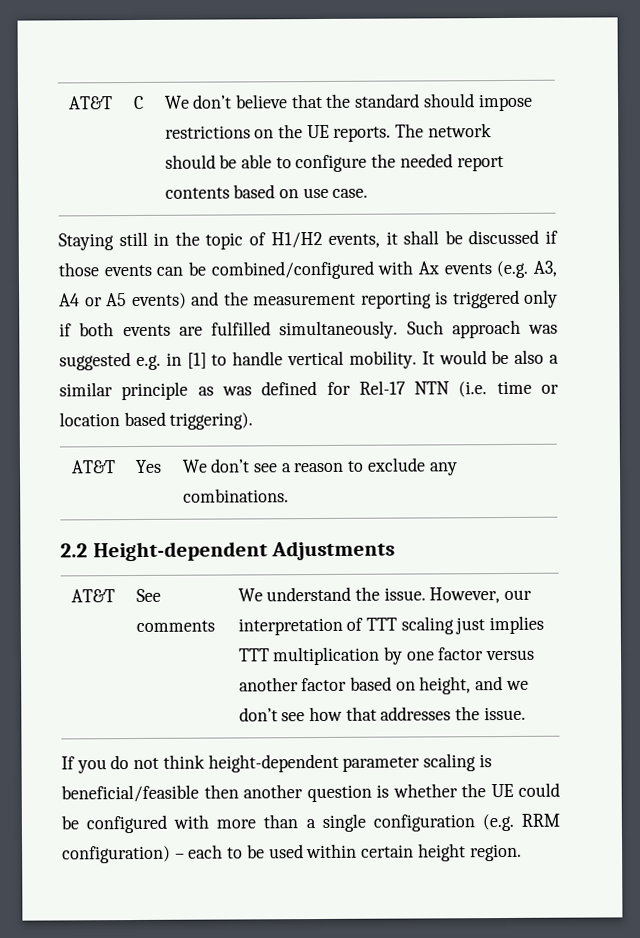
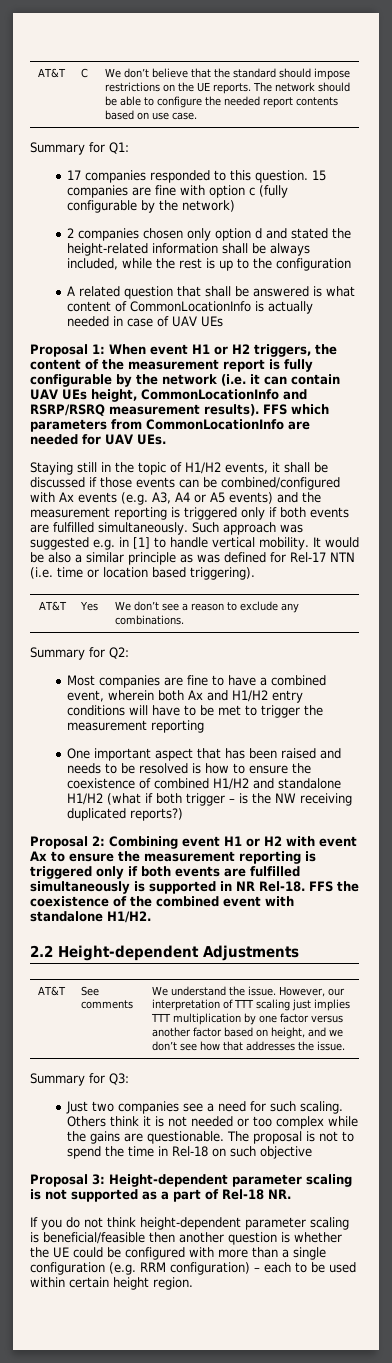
(369, 193) none -> [30,142,129,155] [67,170,327,183] [67,185,289,198] [67,200,236,213] [67,228,352,241] [67,243,311,256] [67,258,352,271] [67,286,356,299] [67,301,314,314] [67,316,224,327] [30,344,337,357] [30,359,313,372] [30,374,340,387] [30,389,307,402] [30,404,329,416] [30,419,310,432] [30,434,166,445] // Summary for Q1: // 17 companies responded to this question. 15 companies are fine with option c (fully configurable by the network) // 2 companies chosen only option d and stated the height-related information shall be always included, while the rest is up to the configuration // A related question that shall be answered is what content of CommonLocationInfo is actually needed in case of UAV UEs // Proposal 1: When event H1 or H2 triggers, the content of the measurement report is fully configurable by the network (i.e. it can contain UAV UEs height, CommonLocationInfo and RSRP/RSRQ measurement results). FFS which parameters from CommonLocationInfo are needed for UAV UEs.
(289, 495) none -> [30,647,129,660] [67,675,327,688] [67,690,304,703] [67,705,324,718] [67,720,205,733] [67,748,342,761] [67,763,312,774] [67,778,342,790] [67,793,353,806] [67,808,184,821] [30,836,357,849] [30,851,316,864] [30,866,300,879] [30,881,359,894] [30,896,294,907] [30,911,151,923] // Summary for Q2: // Most companies are fine to have a combined event, wherein both Ax and H1/H2 entry conditions will have to be met to trigger the measurement reporting // One important aspect that has been raised and needs to be resolved is how to ensure the coexistence of combined H1/H2 and standalone H1/H2 (what if both trigger – is the NW receiving duplicated reports?) // Proposal 2: Combining event H1 or H2 with event Ax to ensure the measurement reporting is triggered only if both events are fulfilled simultaneously is supported in NR Rel-18. FFS the coexistence of the combined event with standalone H1/H2.
(526, 713) none -> [30,1073,129,1086] [66,1101,344,1114] [67,1116,359,1129] [67,1131,355,1144] [67,1146,313,1159] [30,1174,352,1187] [30,1189,291,1202] // Summary for Q3: // Just two companies see a need for such scaling. Others think it is not needed or too complex while the gains are questionable. The proposal is not to spend the time in Rel-18 on such objective // Proposal 3: Height-dependent parameter scaling is not supported as a part of Rel-18 NR.

